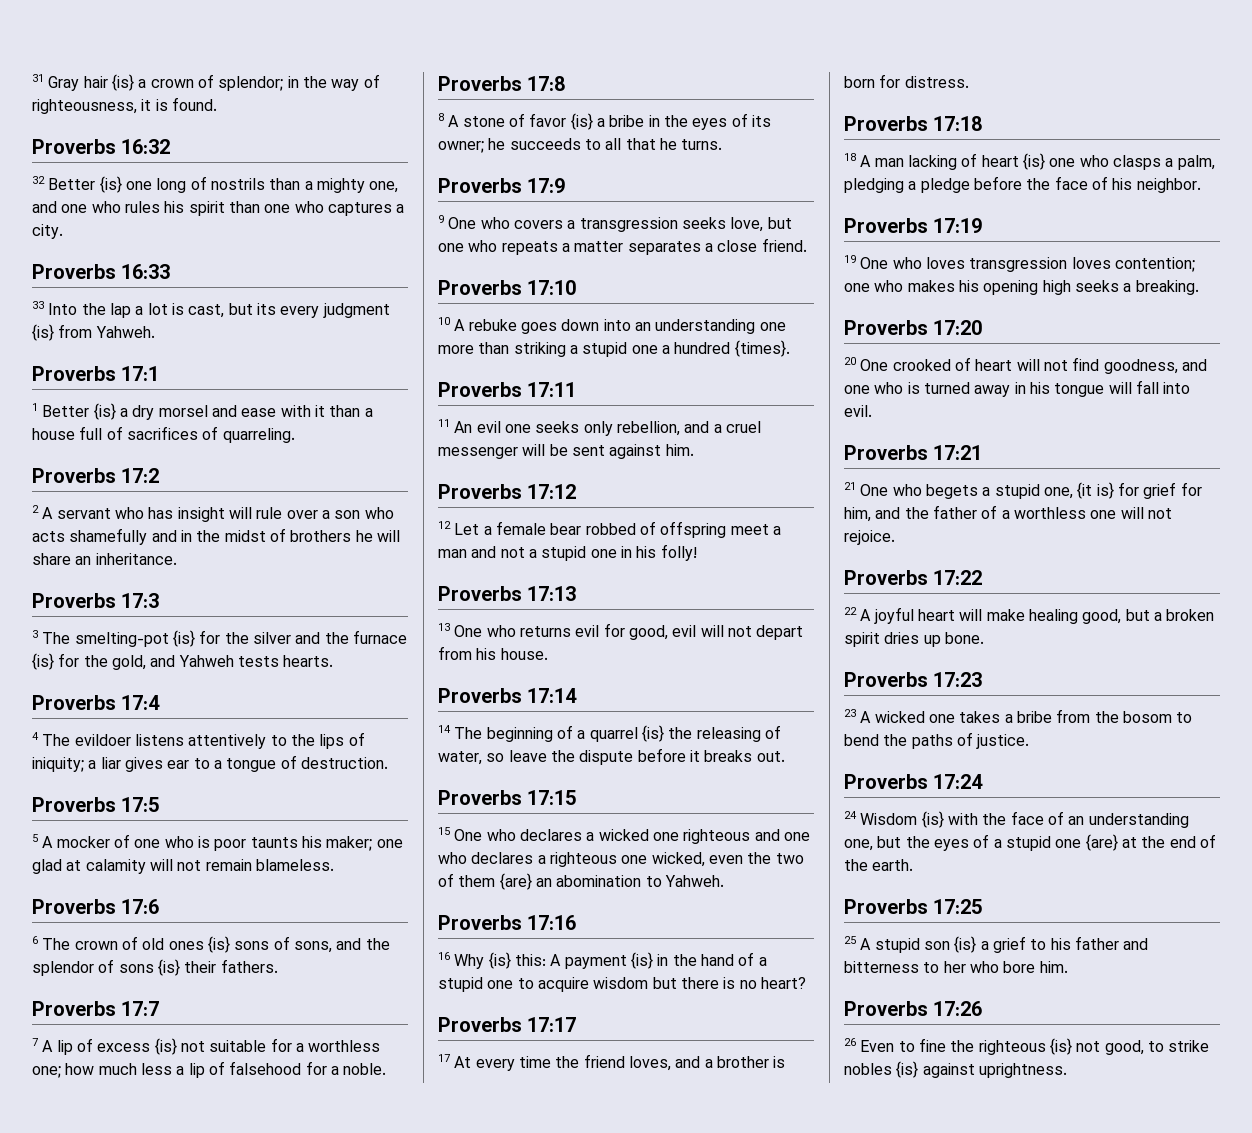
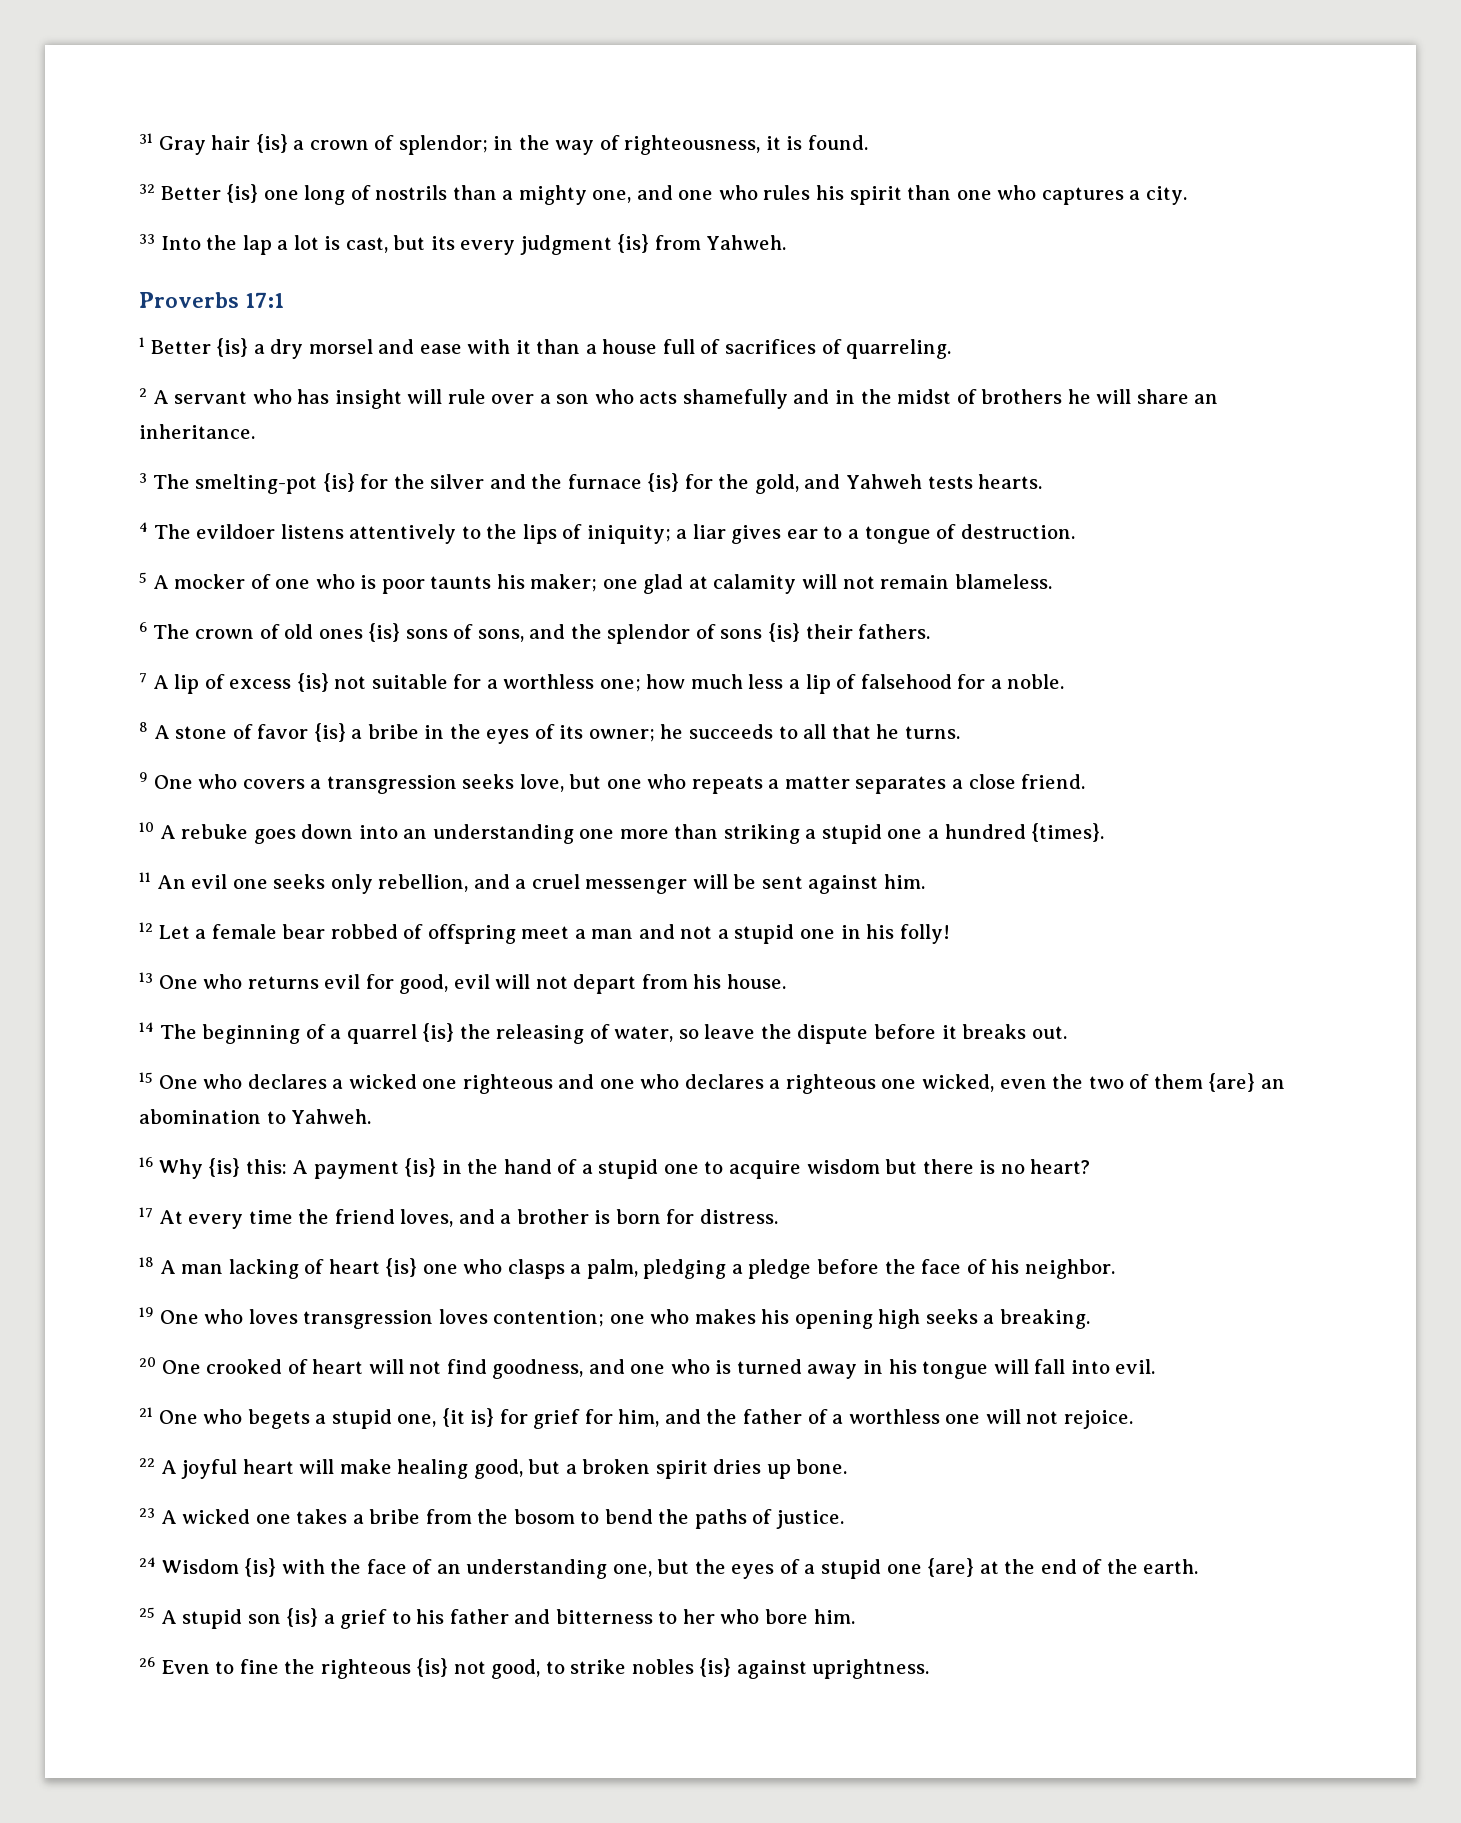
[32,139,171,154] // Proverbs 16:32 -> (869, 142) none
[32,264,171,279] // Proverbs 16:33 -> (1187, 195) none
[32,468,160,483] // Proverbs 17:2 -> (952, 349) none
[32,593,160,608] // Proverbs 17:3 -> (255, 431) none
[32,695,161,710] // Proverbs 17:4 -> (1043, 481) none
[32,797,160,812] // Proverbs 17:5 -> (1075, 531) none
[32,899,160,914] // Proverbs 17:6 -> (1052, 581) none
[32,1001,160,1016] // Proverbs 17:7 -> (931, 631) none
[438,76,566,91] // Proverbs 17:8 -> (1065, 681) none
[438,178,566,193] // Proverbs 17:9 -> (960, 732) none
[438,280,577,295] // Proverbs 17:10 -> (1086, 781) none
[438,382,577,397] // Proverbs 17:11 -> (1105, 832) none
[438,484,577,499] // Proverbs 17:12 -> (926, 881) none
[438,586,577,601] // Proverbs 17:13 -> (950, 934) none
[438,688,578,703] // Proverbs 17:14 -> (786, 981) none
[438,790,577,805] // Proverbs 17:15 -> (1067, 1032) none
[438,915,577,930] // Proverbs 17:16 -> (372, 1116) none
[438,1017,577,1032] // Proverbs 17:17 -> (1091, 1166) none
[844,116,983,131] // Proverbs 17:18 -> (778, 1216) none
[844,218,983,233] // Proverbs 17:19 -> (1115, 1269) none
[844,320,983,335] // Proverbs 17:20 -> (1091, 1319) none
[844,445,983,460] // Proverbs 17:21 -> (1156, 1366) none
[844,570,983,585] // Proverbs 17:22 -> (1133, 1419) none
[844,672,983,687] // Proverbs 17:23 -> (848, 1466) none
[844,774,984,789] // Proverbs 17:24 -> (845, 1519) none
[844,899,983,914] // Proverbs 17:25 -> (1199, 1566) none
[844,1001,983,1016] // Proverbs 17:26 -> (855, 1616) none

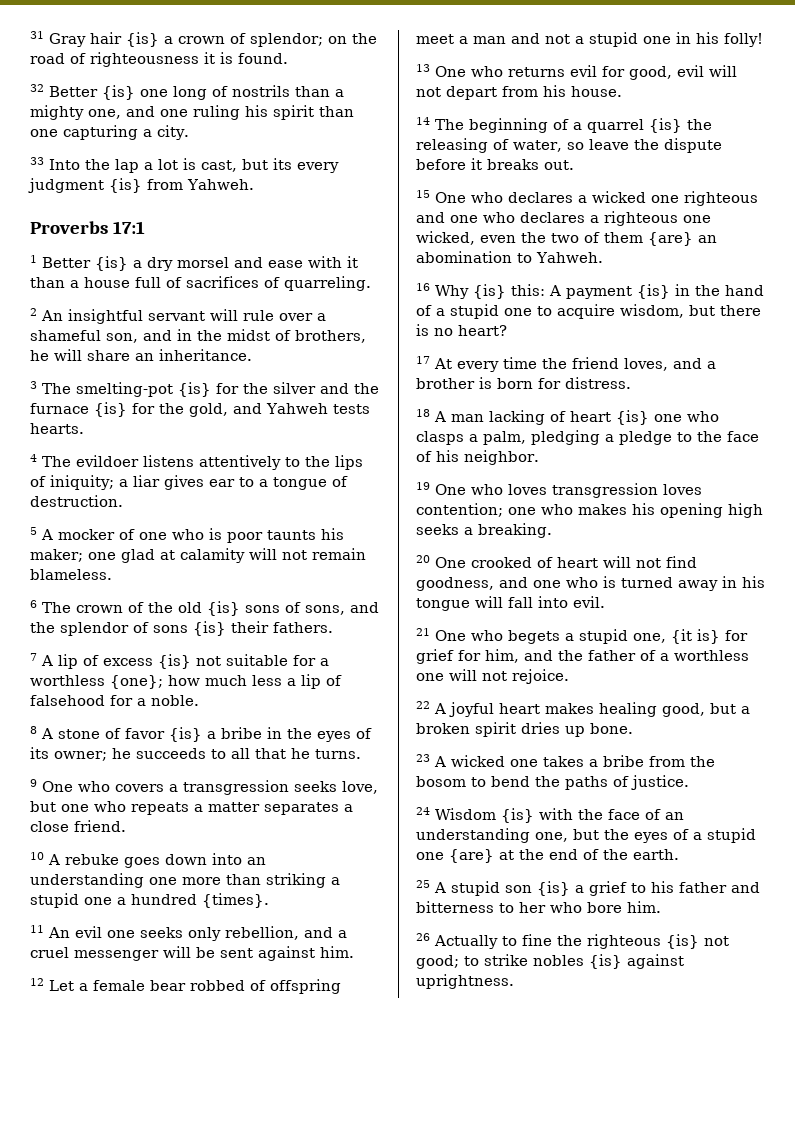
[493,135,761,155] in the way of righteousness, -> [328,33,377,44] [30,52,199,67] on the road of righteousness
[718,185,811,200] who rules -> [193,105,240,120] ruling
[997,185,1124,205] who captures -> [63,125,138,140] capturing
[152,389,788,409] A servant who has insight will rule over a son who acts shamefully -> [41,309,326,324] [30,330,138,343] An insightful servant will rule over a shameful son,
[981,389,1063,404] brothers -> [295,330,366,343] brothers,
[284,624,363,639] old ones -> [148,602,202,613] the old
[599,679,641,692] one; -> [110,675,163,689] {one};
[806,1159,880,1174] wisdom -> [620,304,684,318] wisdom,
[817,1259,880,1274] before -> [677,432,692,442] to
[299,1459,392,1474] will make -> [545,703,594,714] makes
[160,1660,210,1674] Even -> [434,935,498,949] Actually
[491,1659,541,1679] good, -> [416,955,459,969] good;

